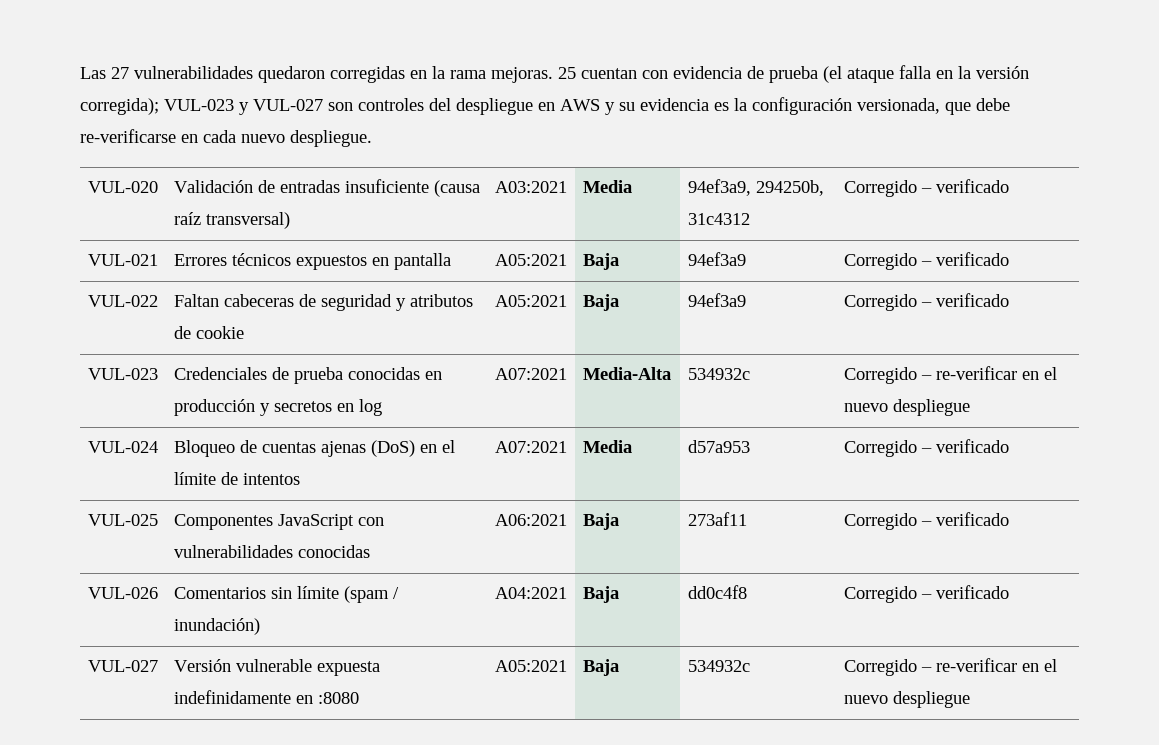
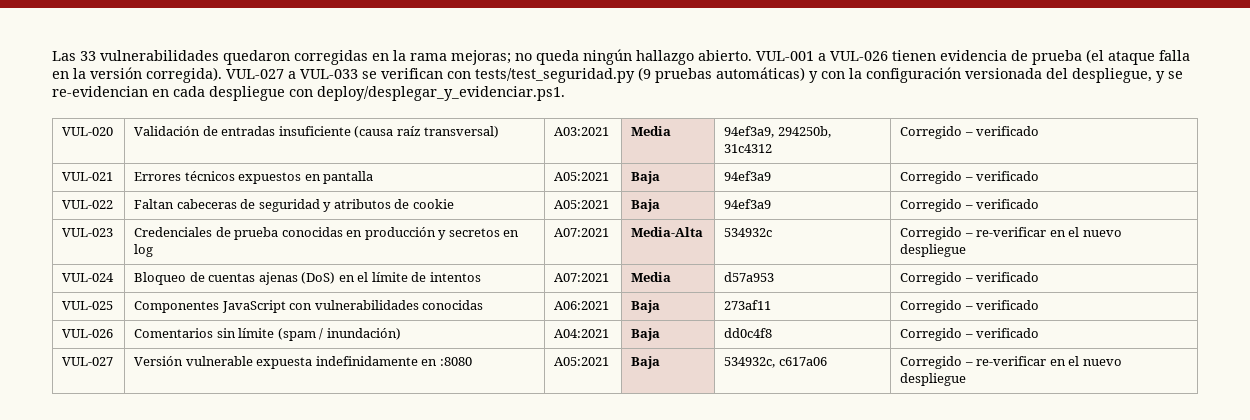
[111,67,129,79] 27 -> [80,51,96,61] 33
[491,67,668,83] mejoras. 25 cuentan con -> [451,49,936,65] mejoras; no queda ningún hallazgo abierto. VUL-001 a VUL-026 tienen
[80,97,1010,115] [80,129,372,147] corregida); VUL-023 y VUL-027 son controles del despliegue en AWS y su evidencia es la configuración versionada, que debe re-verificarse en cada nuevo despliegue. -> [146,67,1183,83] [52,86,565,101] corregida). VUL-027 a VUL-033 se verifican con tests/test_seguridad.py (9 pruebas automáticas) y con la configuración versionada del despliegue, y se re-evidencian en cada despliegue con deploy/desplegar_y_evidenciar.ps1.
[687,660,750,672] 534932c -> [724,357,827,368] 534932c, c617a06

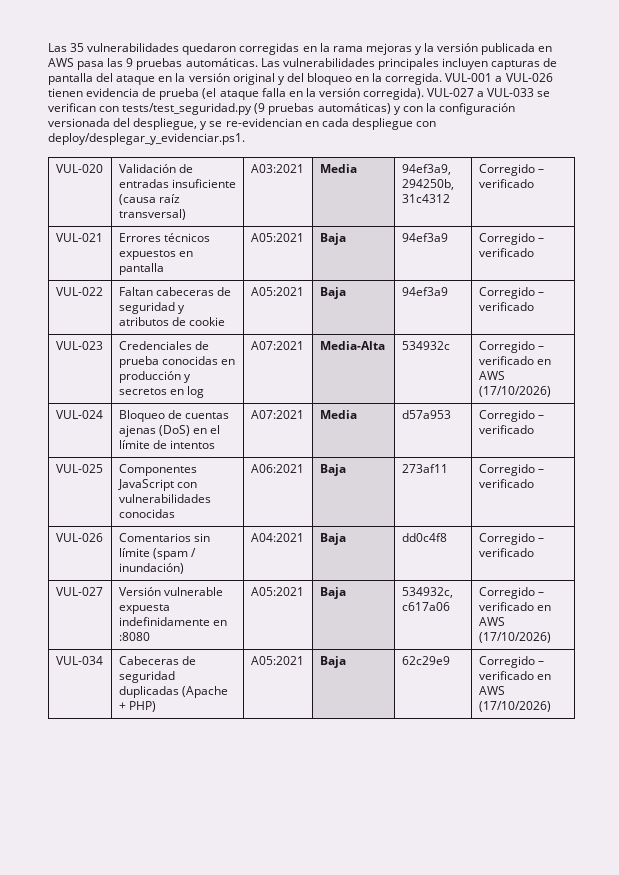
[52,51,96,61] Las 33 -> [48,43,85,52] Las 35
[451,49,752,65] mejoras; no queda ningún hallazgo abierto. -> [365,43,553,55] [48,58,558,70] [48,73,443,85] mejoras y la versión publicada en AWS pasa las 9 pruebas automáticas. Las vulnerabilidades principales incluyen capturas de pantalla del ataque en la versión original y del bloqueo en la corregida.
[976,227,1122,237] [900,244,967,257] re-verificar en el nuevo despliegue -> [478,356,551,365] [478,371,505,380] [478,386,551,397] verificado en AWS (17/10/2026)
[976,356,1122,366] [900,373,967,386] re-verificar en el nuevo despliegue -> [478,602,551,611] [478,617,505,626] [478,632,551,643] [55,656,103,665] [118,656,196,665] [118,671,175,683] [118,686,228,698] [118,701,156,712] [250,656,304,665] [319,656,346,668] [401,656,450,665] [478,656,544,668] [478,671,551,680] [478,686,505,695] [478,701,551,712] verificado en AWS (17/10/2026) // VUL-034 | Cabeceras de seguridad duplicadas (Apache + PHP) | A05:2021 | Baja | 62c29e9 | Corregido – verificado en AWS (17/10/2026)

